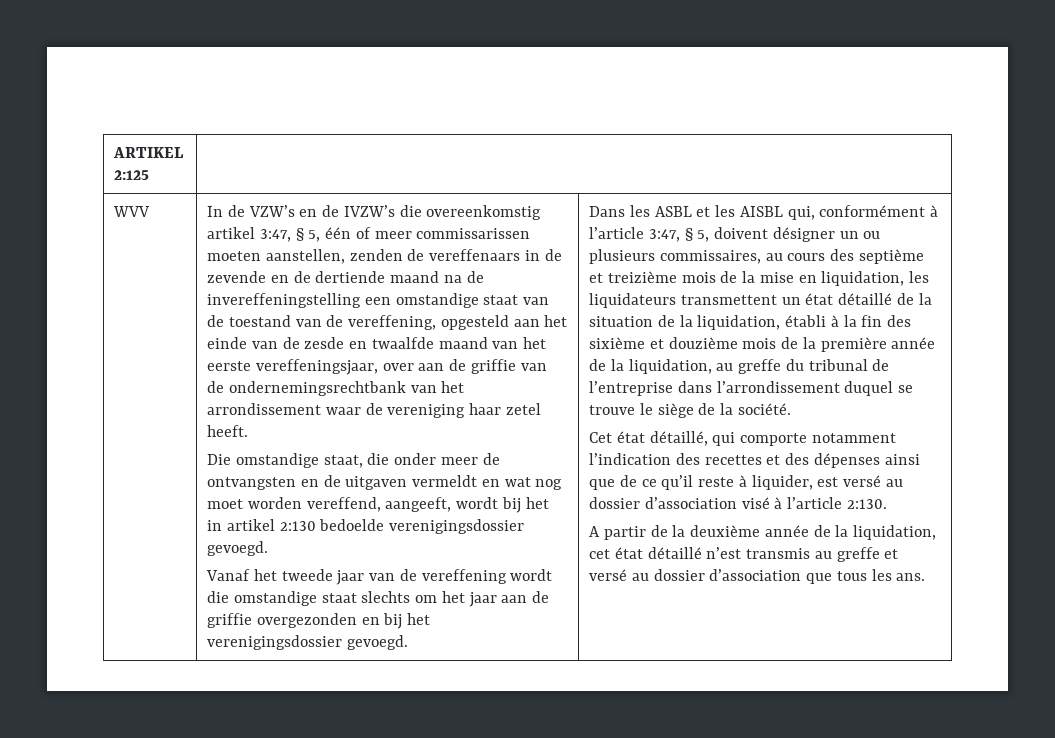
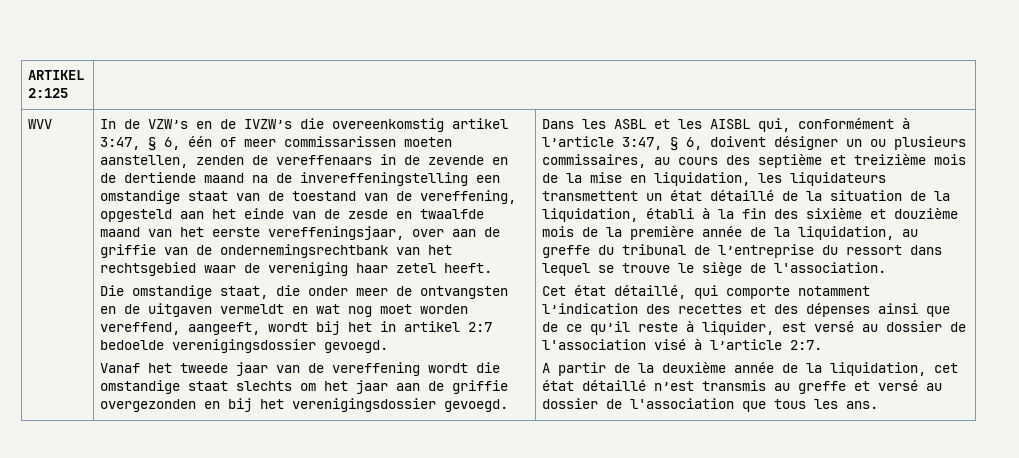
[308,230,321,242] 5, -> [163,137,180,150] 6,
[207,403,322,415] arrondissement -> [99,262,196,276] rechtsgebied
[279,521,316,531] 2:130 -> [467,322,492,332] 2:7
[697,230,710,242] 5, -> [685,137,702,150] 6,
[678,381,894,396] dans l’arrondissement duquel -> [821,245,942,255] [541,263,590,276] du ressort dans lequel
[720,403,791,415] la société. -> [773,262,886,273] l'association.
[645,497,738,509] d’association -> [949,322,966,332] [541,339,646,350] de l'association
[846,499,887,509] 2:130. -> [789,340,822,350] 2:7.
[709,569,802,581] d’association -> [605,398,734,409] de l'association

